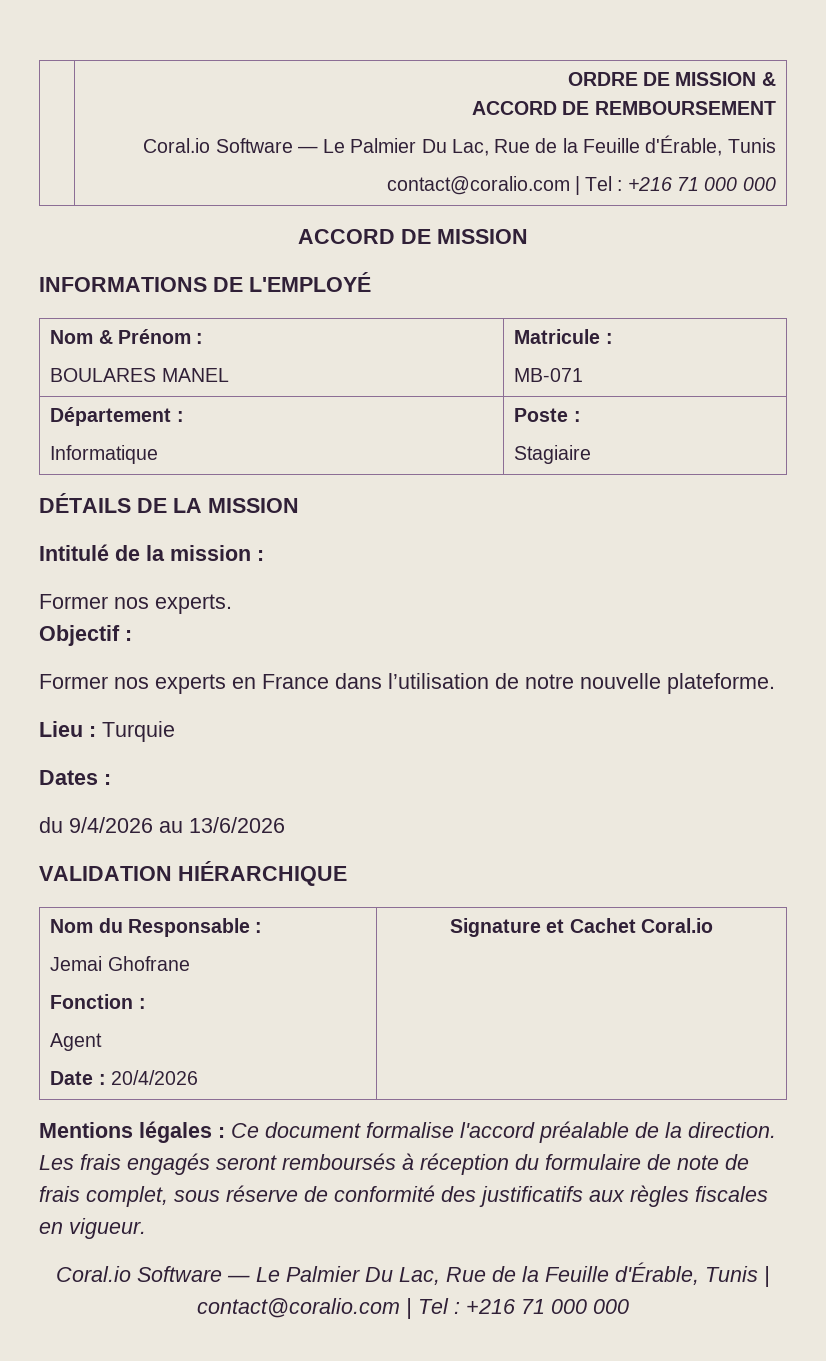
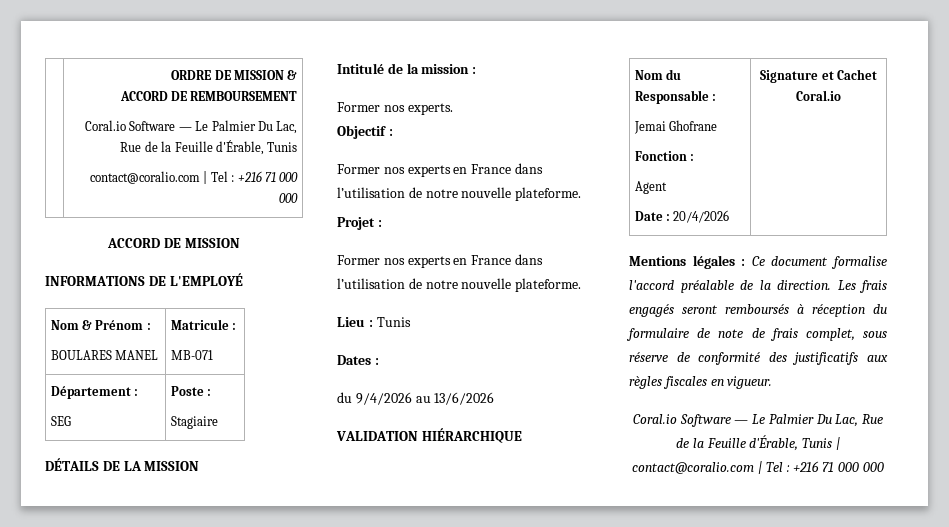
[50,445,159,464] Informatique -> [50,416,71,426] SEG
(775, 683) none -> [337,217,382,230] [337,254,543,268] [337,278,582,292] // Projet : // Former nos experts en France dans l’utilisation de notre nouvelle plateforme.
[102,721,175,742] Turquie -> [376,317,411,327] Tunis

